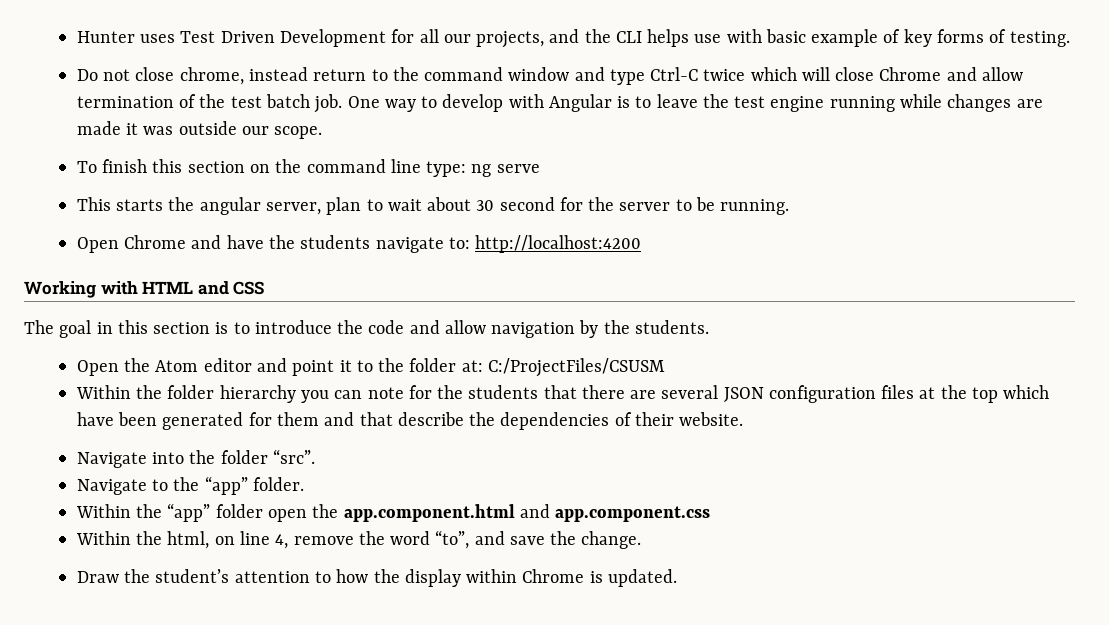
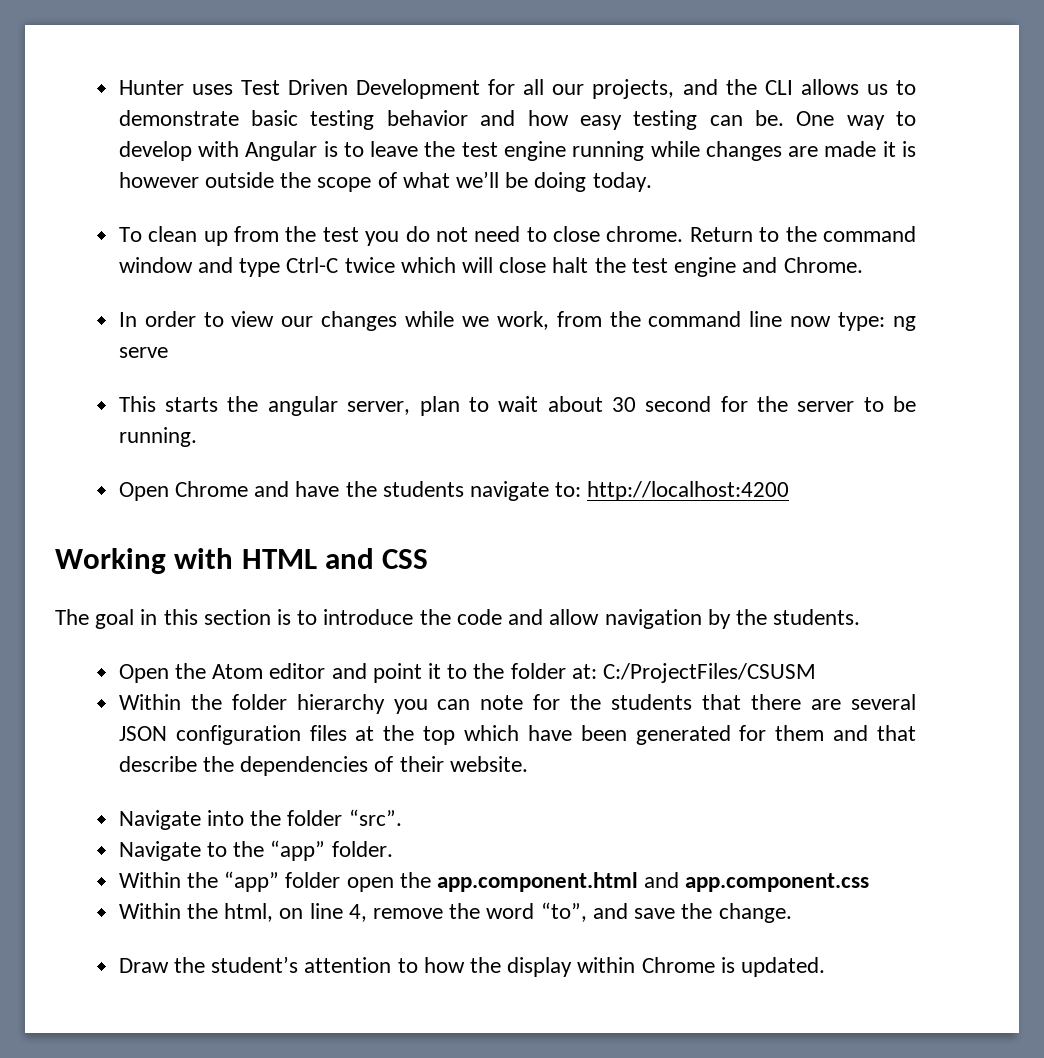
[647,29,1070,47] [76,67,1023,85] [76,94,343,113] helps use with basic example of key forms of testing. // Do not close chrome, instead return to the command window and type Ctrl-C twice which will close Chrome and allow termination of the test batch job. -> [800,79,916,95] [118,110,784,130] allows us to demonstrate basic testing behavior and how easy testing can be.
[143,121,323,139] [76,159,270,173] was outside our scope. // To finish this section on -> [901,141,916,157] [118,171,652,192] [118,226,916,246] [118,257,863,277] [118,311,602,331] is however outside the scope of what we’ll be doing today. // To clean up from the test you do not need to close chrome. Return to the command window and type Ctrl-C twice which will close halt the test engine and Chrome. // In order to view our changes while we work, from
(421, 166) none -> [790,316,832,327] now

